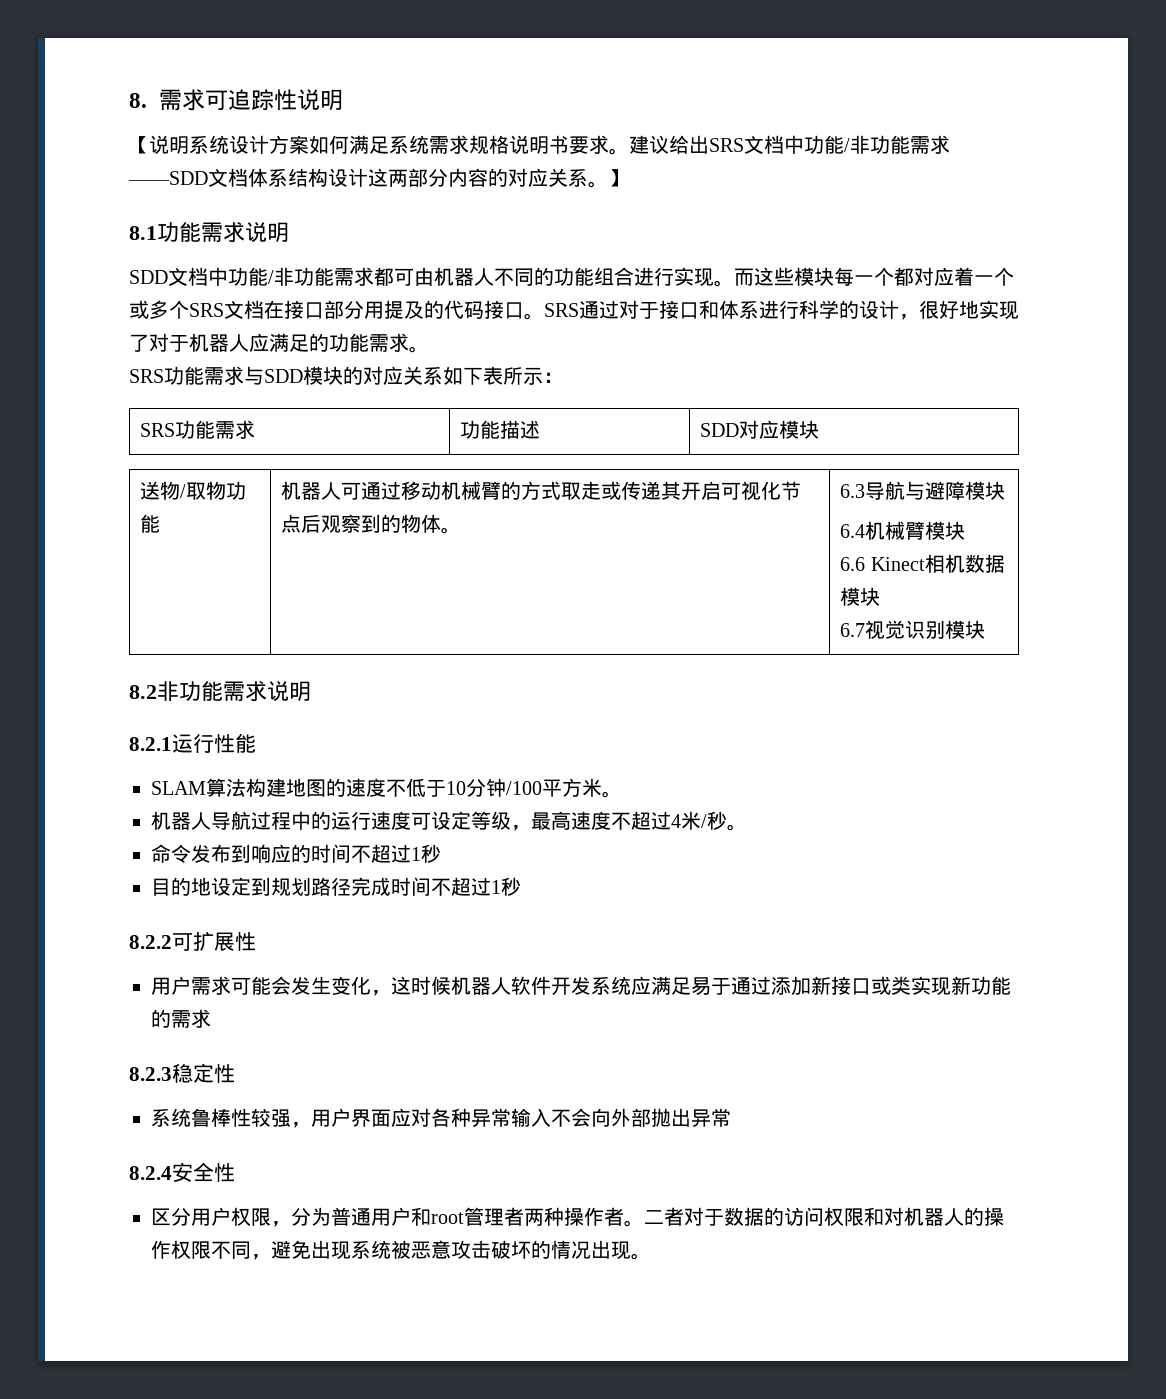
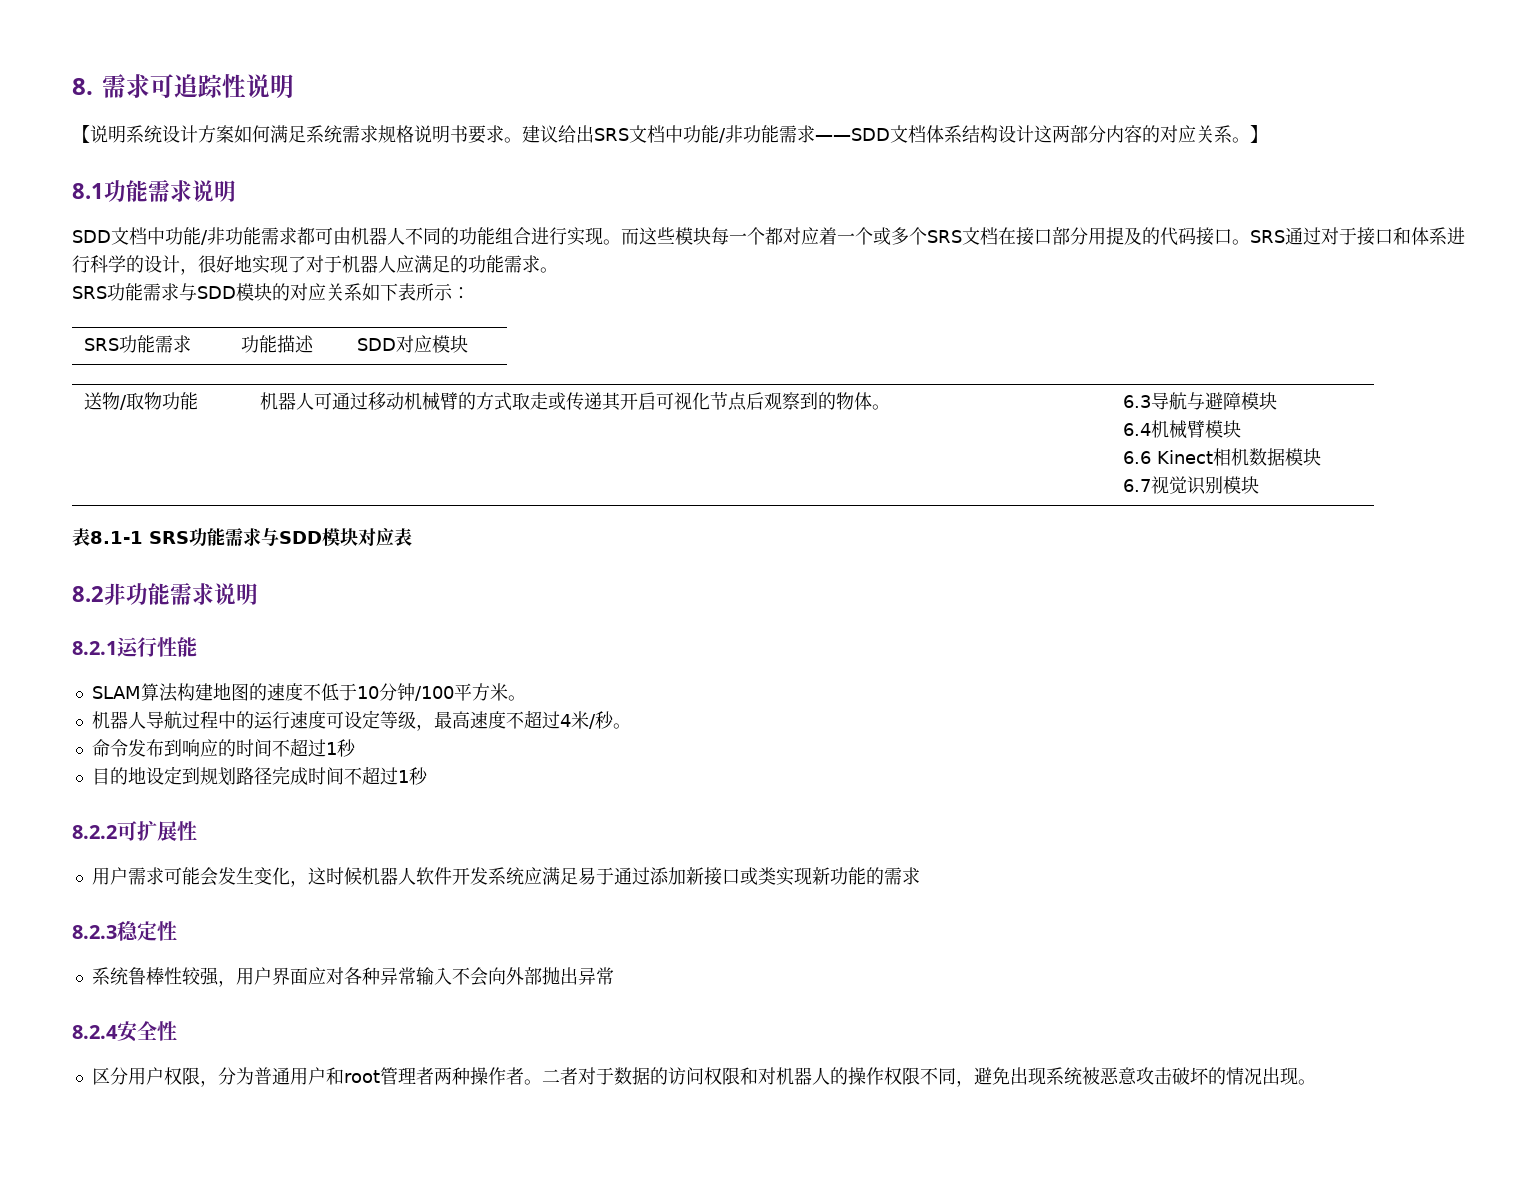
(986, 629) none -> [72,528,412,546] // 表8.1-1 SRS功能需求与SDD模块对应表

